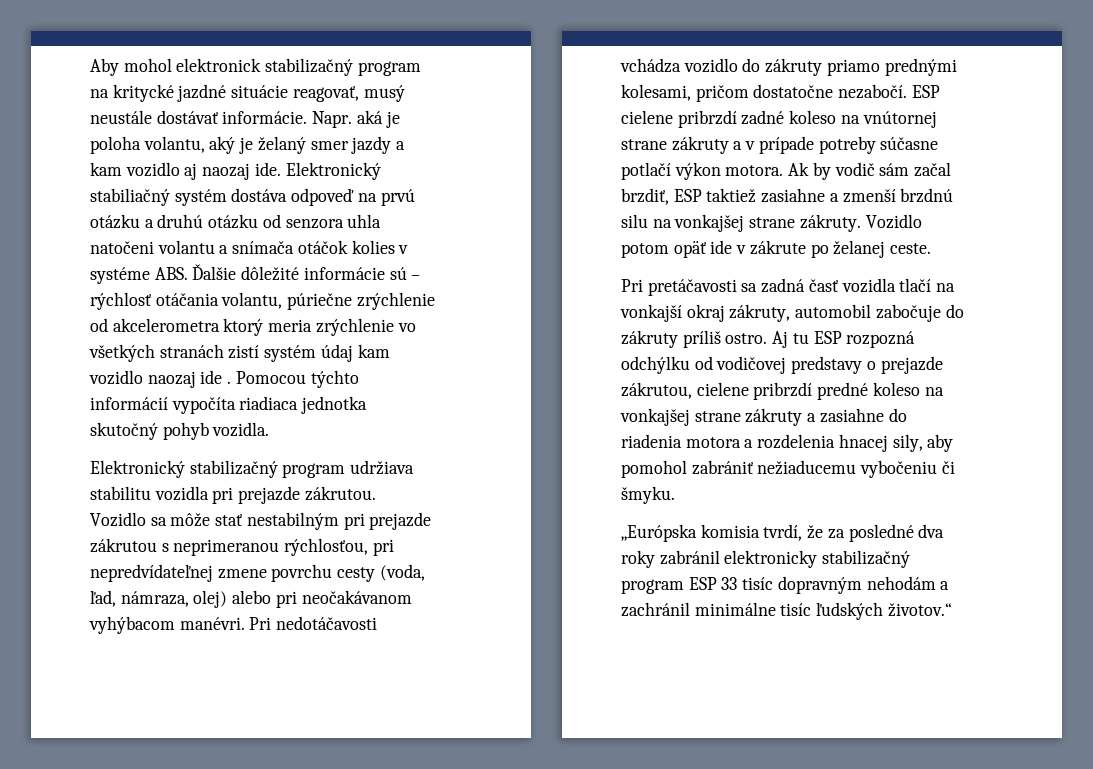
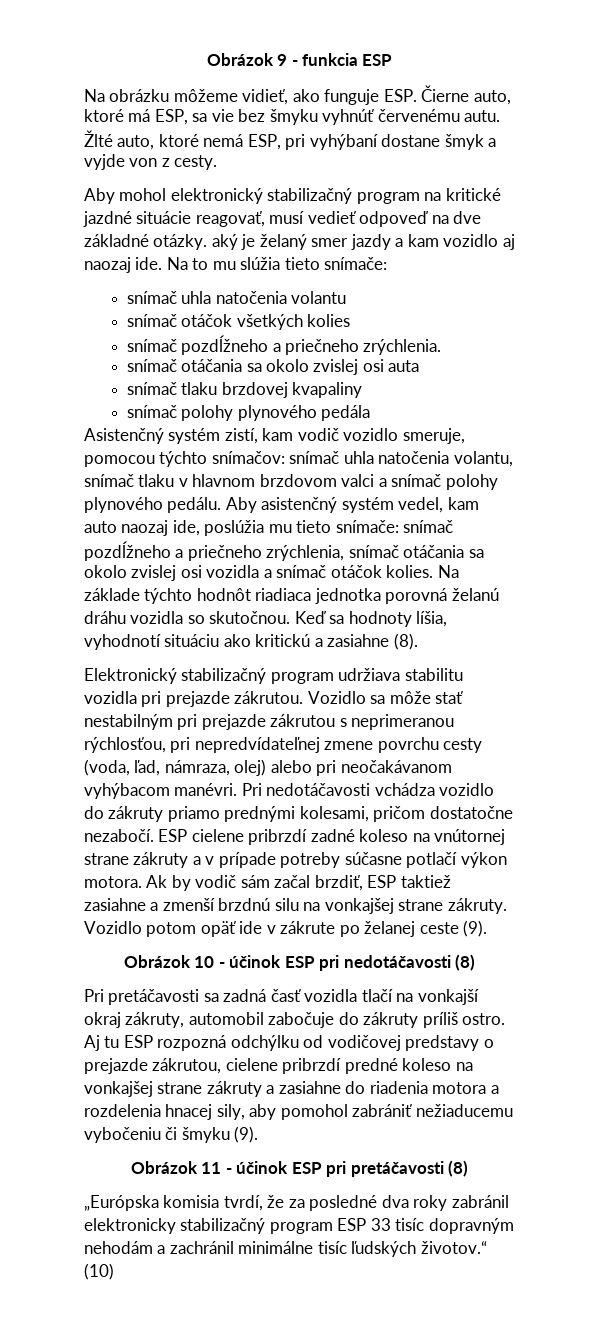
(90, 67) none -> [206,53,393,66] [84,85,511,105] [84,109,501,125] [84,130,497,150] [84,154,218,170] Obrázok 9 - funkcia ESP // Na obrázku môžeme vidieť, ako funguje ESP. Čierne auto, ktoré má ESP, sa vie bez šmyku vyhnúť červenému autu. Žlté auto, ktoré nemá ESP, pri vyhýbaní dostane šmyk a vyjde von z cesty. //
[176,58,262,72] elektronick -> [170,188,263,204] elektronický
[112,84,174,102] kritycké -> [445,188,501,201] kritické
[363,85,405,102] [90,110,400,128] [90,136,205,154] musý neustále dostávať informácie. Napr. aká je poloha volantu, -> [269,211,482,227] [84,234,208,250] musí vedieť odpoveď na dve základné otázky.
[285,162,381,180] [90,188,415,206] [90,214,382,229] [90,240,409,254] [90,264,421,284] [90,292,435,310] [90,318,416,336] [89,344,390,362] [89,370,359,388] [90,396,368,414] [90,422,270,440] Elektronický stabiliačný systém dostáva odpoveď na prvú otázku a druhú otázku od senzora uhla natočeni volantu a snímača otáčok kolies v systéme ABS. Ďalšie dôležité informácie sú – rýchlosť otáčania volantu, púriečne zrýchlenie od akcelerometra ktorý meria zrýchlenie vo všetkých stranách zistí systém údaj kam vozidlo naozaj ide . Pomocou týchto informácií vypočíta riadiaca jednotka skutočný pohyb vozidla. -> [166,257,388,270] [126,291,346,304] [126,314,350,330] [126,335,442,355] [126,359,420,375] [126,382,362,398] [126,405,370,421] [84,428,465,444] [84,451,513,467] [84,474,498,490] [84,497,479,513] [84,520,454,536] [84,541,484,561] [84,565,459,581] [84,588,499,604] [84,611,448,627] [84,633,418,650] Na to mu slúžia tieto snímače: // snímač uhla natočenia volantu // snímač otáčok všetkých kolies // snímač pozdĺžneho a priečneho zrýchlenia. // snímač otáčania sa okolo zvislej osi auta // snímač tlaku brzdovej kvapaliny // snímač polohy plynového pedála // Asistenčný systém zistí, kam vodič vozidlo smeruje, pomocou týchto snímačov: snímač uhla natočenia volantu, snímač tlaku v hlavnom brzdovom valci a snímač polohy plynového pedálu. Aby asistenčný systém vedel, kam auto naozaj ide, poslúžia mu tieto snímače: snímač pozdĺžneho a priečneho zrýchlenia, snímač otáčania sa okolo zvislej osi vozidla a snímač otáčok kolies. Na základe týchto hodnôt riadiaca jednotka porovná želanú dráhu vozidla so skutočnou. Keď sa hodnoty líšia, vyhodnotí situáciu ako kritickú a zasiahne (8).
[890,243,932,254] ceste. -> [419,920,488,937] [123,954,476,971] ceste (9). // Obrázok 10 - účinok ESP pri nedotáčavosti (8)
[621,486,675,504] šmyku. -> [181,1126,259,1143] [130,1160,469,1177] šmyku (9). // Obrázok 11 - účinok ESP pri pretáčavosti (8)
(952, 610) none -> [84,1263,114,1280] (10)

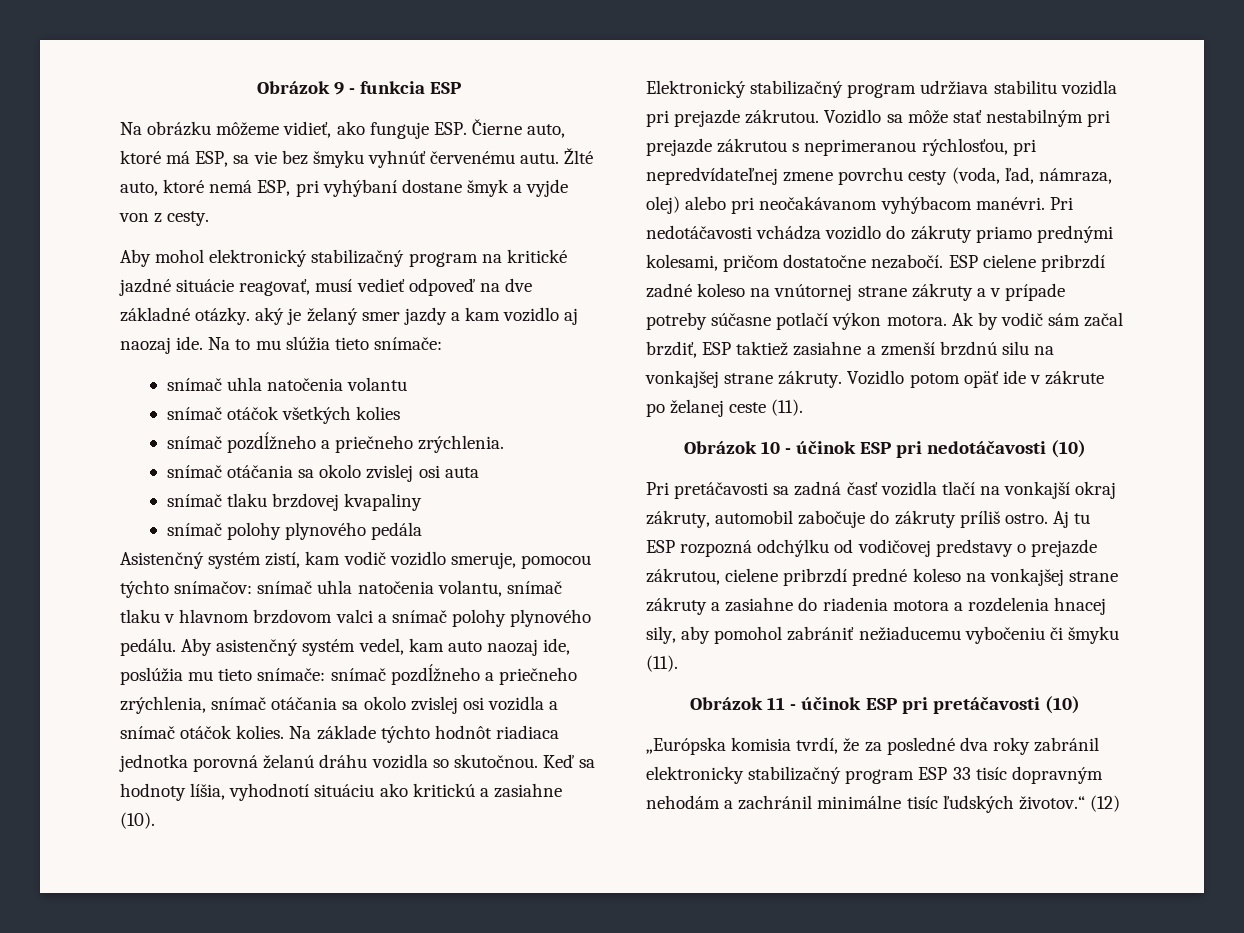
[393,633,418,650] (8). -> [120,812,155,829] (10).
[463,920,488,937] (9). -> [771,399,804,416] (11).
[455,954,476,971] (8) -> [1051,440,1087,458] (10)
[234,1126,259,1143] (9). -> [646,655,678,672] (11).
[448,1160,469,1177] (8) -> [1044,696,1080,714] (10)
[84,1263,114,1280] (10) -> [1089,795,1120,812] (12)

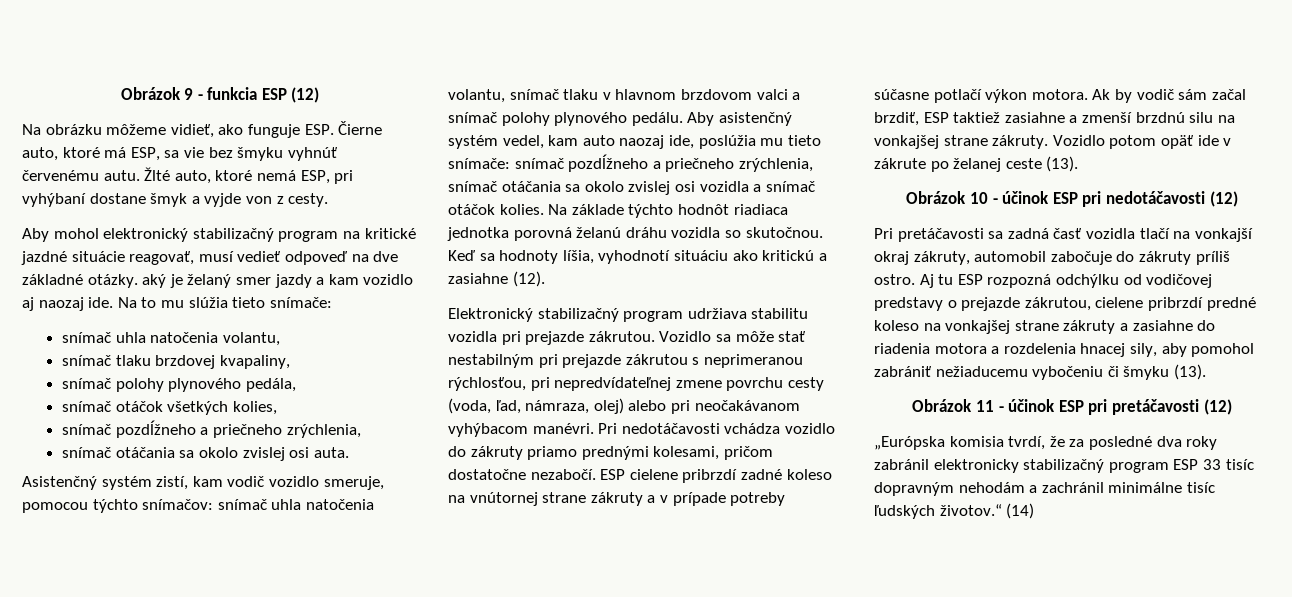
(462, 88) none -> [291,87,320,103] (12)
[347,377,408,391] volantu -> [223,332,281,346] [62,355,291,369] [62,378,297,392] volantu, // snímač tlaku brzdovej kvapaliny, // snímač polohy plynového pedála,
[356,406,401,420] [166,432,505,453] [166,464,479,482] [166,493,423,511] [166,522,423,540] kolies // snímač pozdĺžneho a priečneho zrýchlenia. // snímač otáčania sa okolo zvislej osi auta // snímač tlaku brzdovej kvapaliny // snímač polohy plynového pedála -> [233,401,278,415] [62,420,361,438] [62,447,349,461] kolies, // snímač pozdĺžneho a priečneho zrýchlenia, // snímač otáčania sa okolo zvislej osi auta.
[120,812,155,829] (10). -> [512,271,545,287] (12).
[771,399,804,416] (11). -> [1046,156,1079,172] (13).
[1051,440,1087,458] (10) -> [1209,191,1238,207] (12)
[646,655,678,672] (11). -> [1173,364,1206,380] (13).
[1044,696,1080,714] (10) -> [1203,399,1232,415] (12)
[1089,795,1120,812] (12) -> [1006,503,1035,519] (14)

